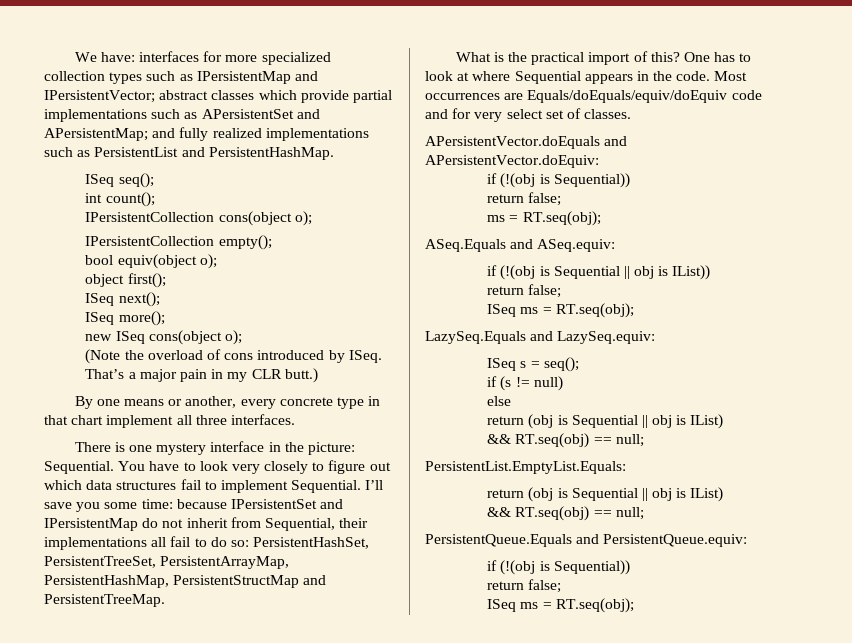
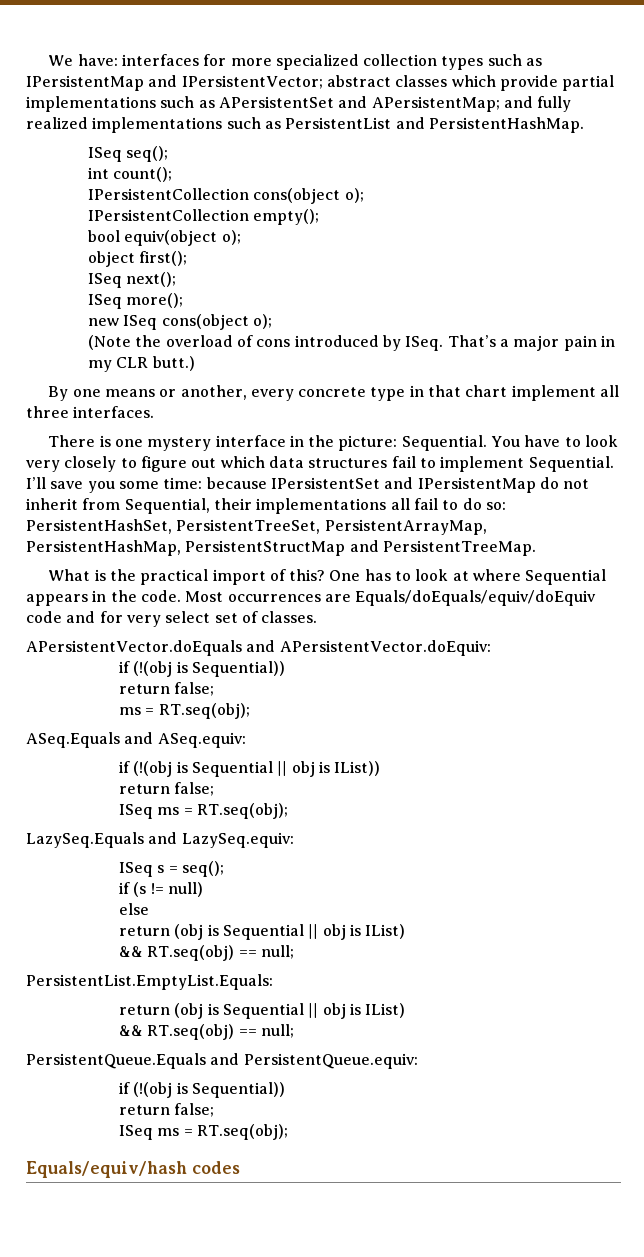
(634, 605) none -> [26,1161,240,1178] // Equals/equiv/hash codes

